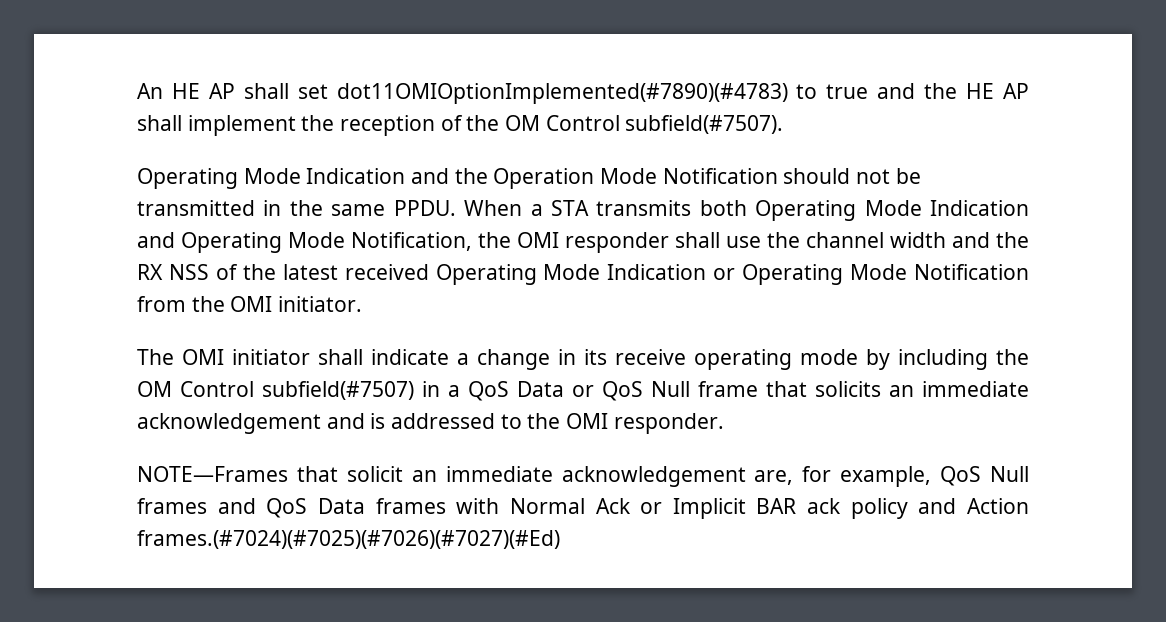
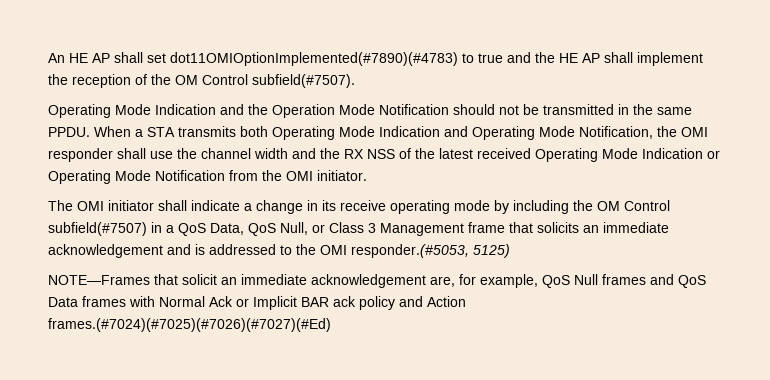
[517,381,690,401] Data or QoS Null -> [210,222,464,236] Data, QoS Null, or Class 3 Management
[613,413,724,434] responder. -> [351,244,510,258] responder.(#5053, 5125)

